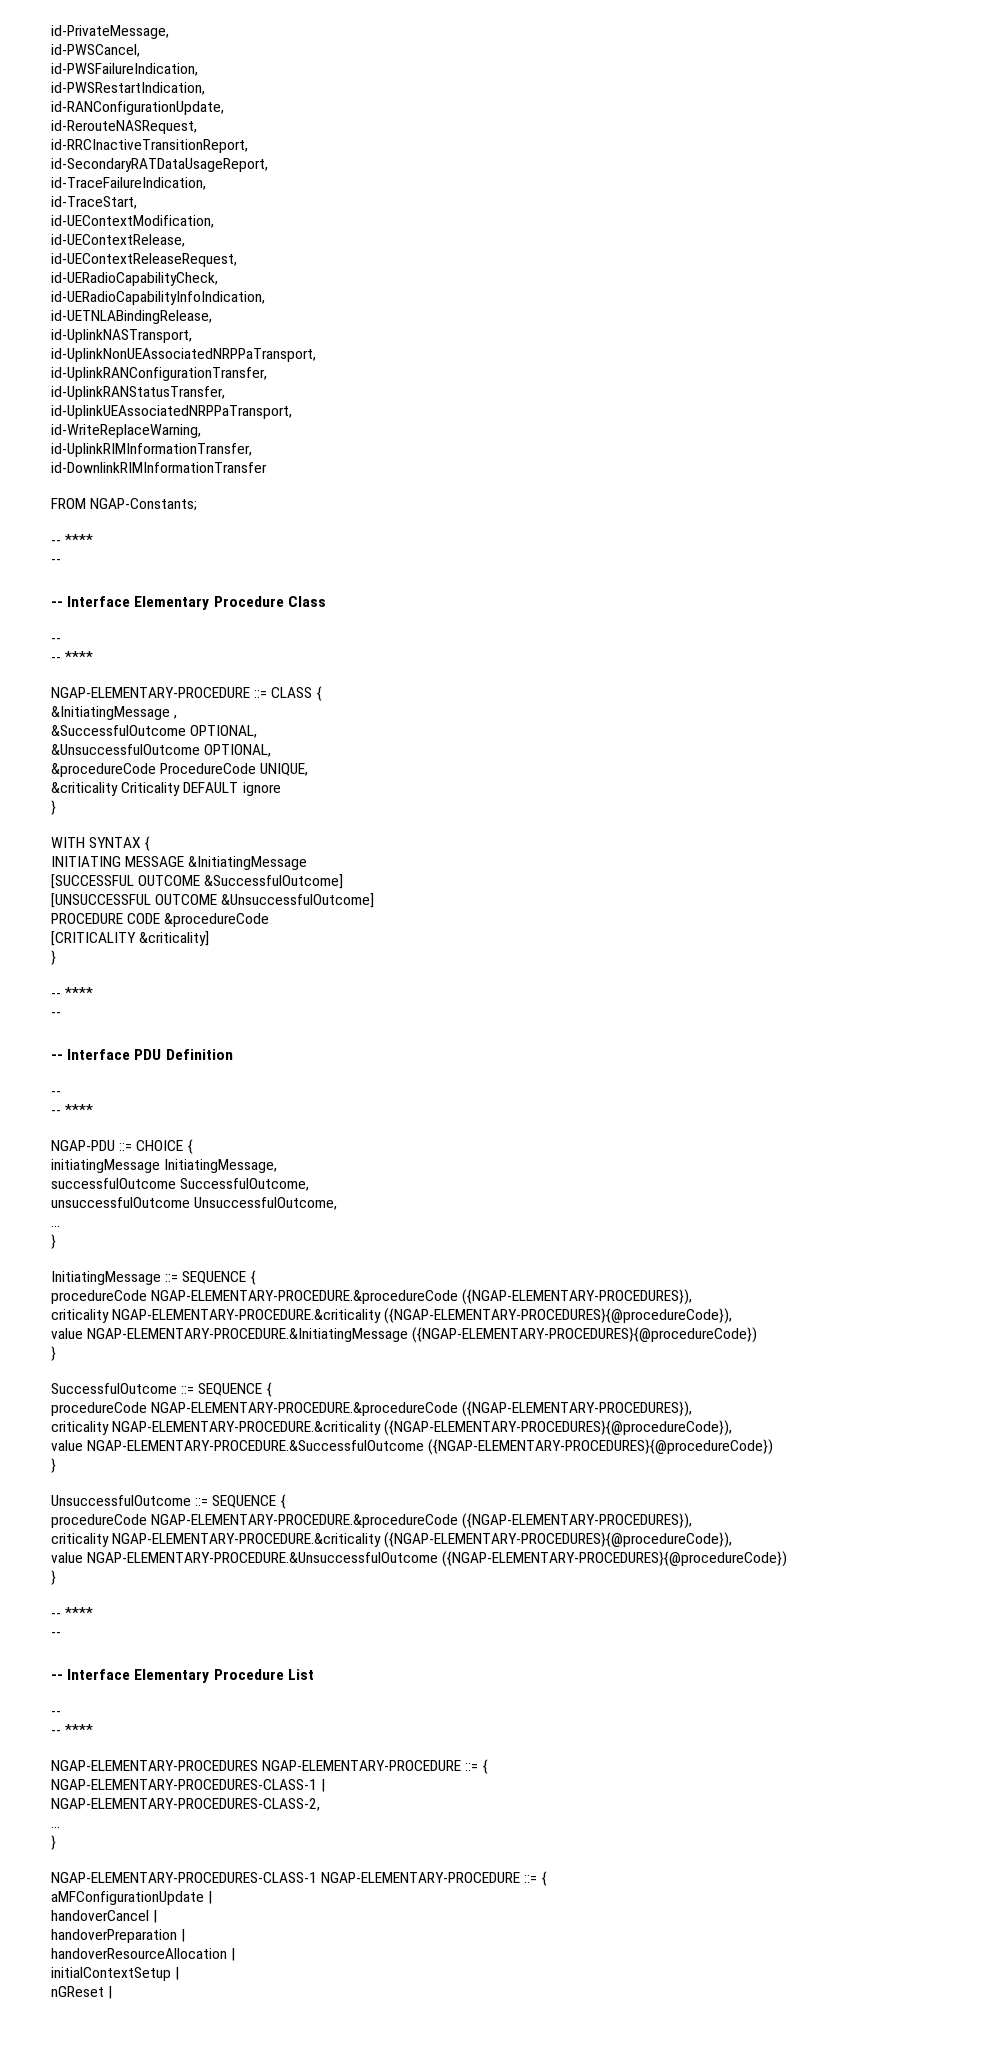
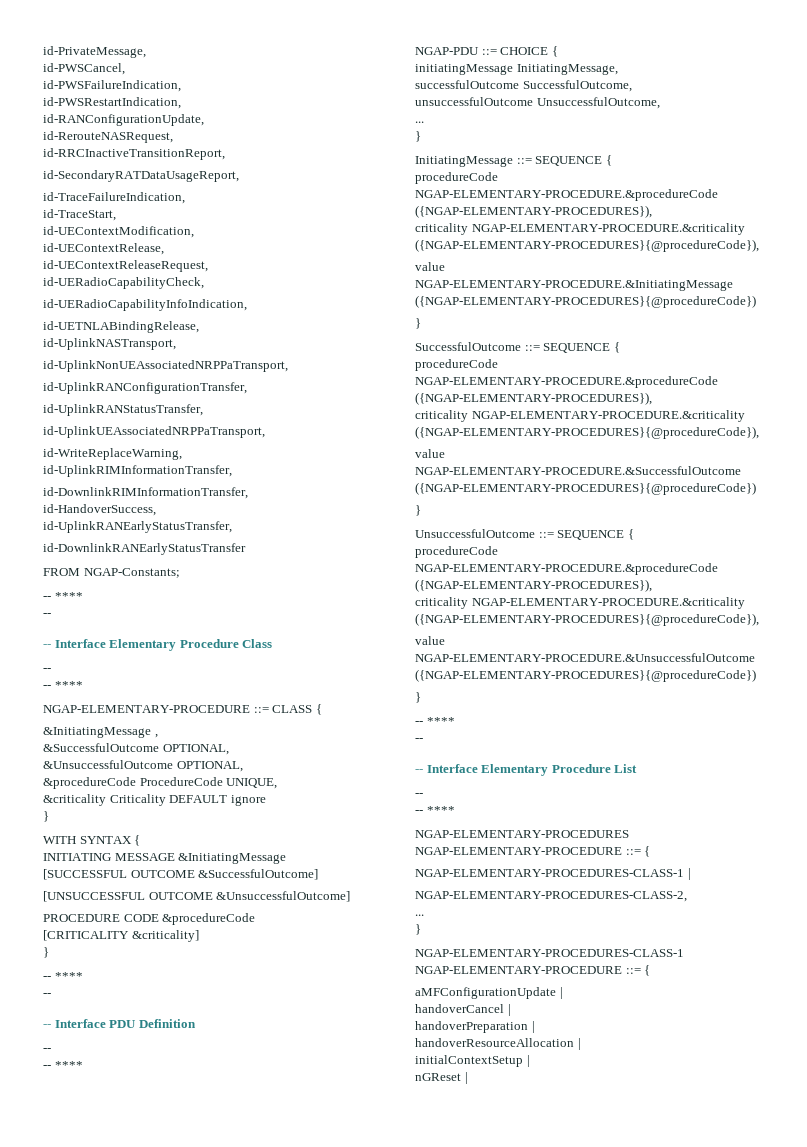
[51,462,267,473] id-DownlinkRIMInformationTransfer -> [43,487,248,499] [43,504,156,516] [43,521,232,533] [43,543,246,555] id-DownlinkRIMInformationTransfer, // id-HandoverSuccess, // id-UplinkRANEarlyStatusTransfer, // id-DownlinkRANEarlyStatusTransfer

